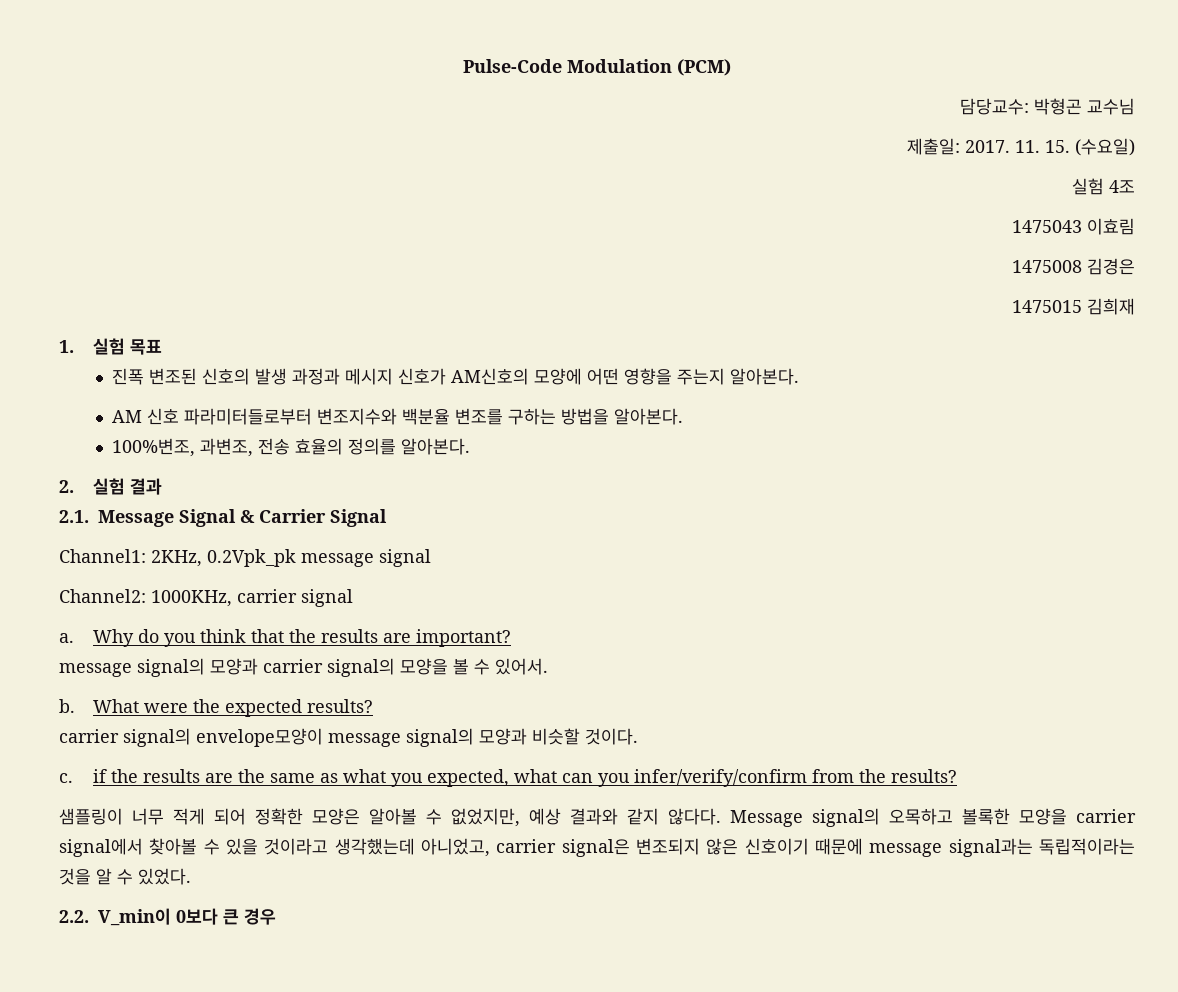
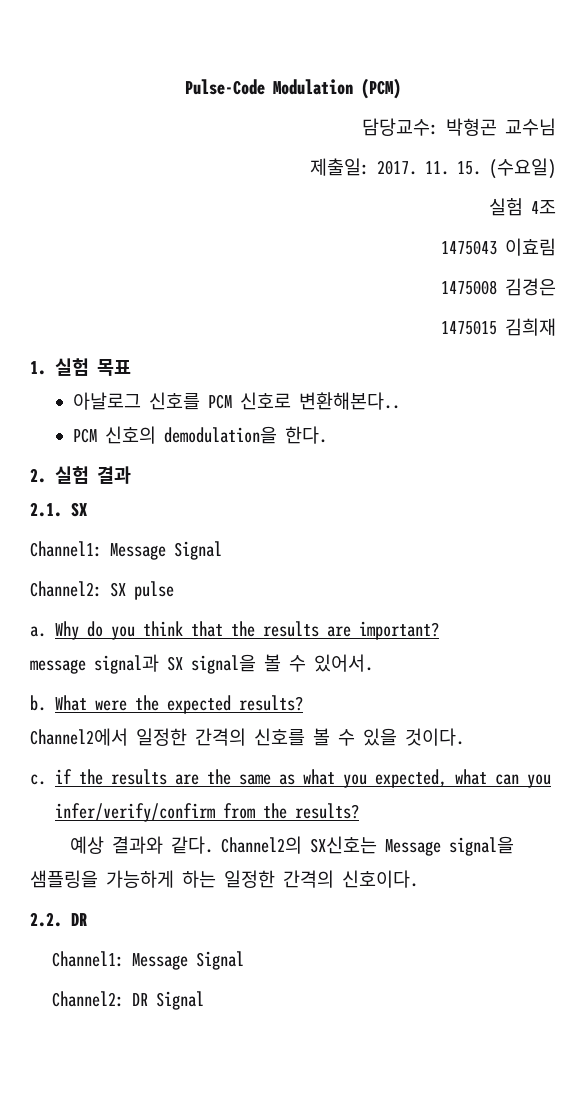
[112,368,800,385] [112,408,684,425] [112,438,471,457] 진폭 변조된 신호의 발생 과정과 메시지 신호가 AM신호의 모양에 어떤 영향을 주는지 알아본다. // AM 신호 파라미터들로부터 변조지수와 백분율 변조를 구하는 방법을 알아본다. // 100%변조, 과변조, 전송 효율의 정의를 알아본다. -> [72,392,400,410] [72,426,327,444] 아날로그 신호를 PCM 신호로 변환해본다.. // PCM 신호의 demodulation을 한다.
[98,509,387,527] [59,549,431,567] [59,589,353,607] Message Signal & Carrier Signal // Channel1: 2KHz, 0.2Vpk_pk message signal // Channel2: 1000KHz, carrier signal -> [71,502,88,517] [30,541,222,560] [30,581,174,600] SX // Channel1: Message Signal // Channel2: SX pulse
[137,658,448,677] signal의 모양과 carrier signal의 모양을 -> [94,654,256,674] signal과 SX signal을
[59,728,580,747] carrier signal의 envelope모양이 message signal의 모양과 비슷할 -> [30,728,397,746] Channel2에서 일정한 간격의 신호를 볼 수 있을
[59,808,1136,827] [59,838,1136,857] [59,868,191,885] [59,908,276,926] 샘플링이 너무 적게 되어 정확한 모양은 알아볼 수 없었지만, 예상 결과와 같지 않다다. Message signal의 오목하고 볼록한 모양을 carrier signal에서 찾아볼 수 있을 것이라고 생각했는데 아니었고, carrier signal은 변조되지 않은 신호이기 때문에 message signal과는 독립적이라는 것을 알 수 있었다. // 2.2. V_min이 0보다 큰 경우 -> [69,836,514,856] [30,870,418,888] [30,912,88,927] [52,951,245,970] [52,991,205,1010] 예상 결과와 같다. Channel2의 SX신호는 Message signal을 샘플링을 가능하게 하는 일정한 간격의 신호이다. // 2.2. DR // Channel1: Message Signal // Channel2: DR Signal

